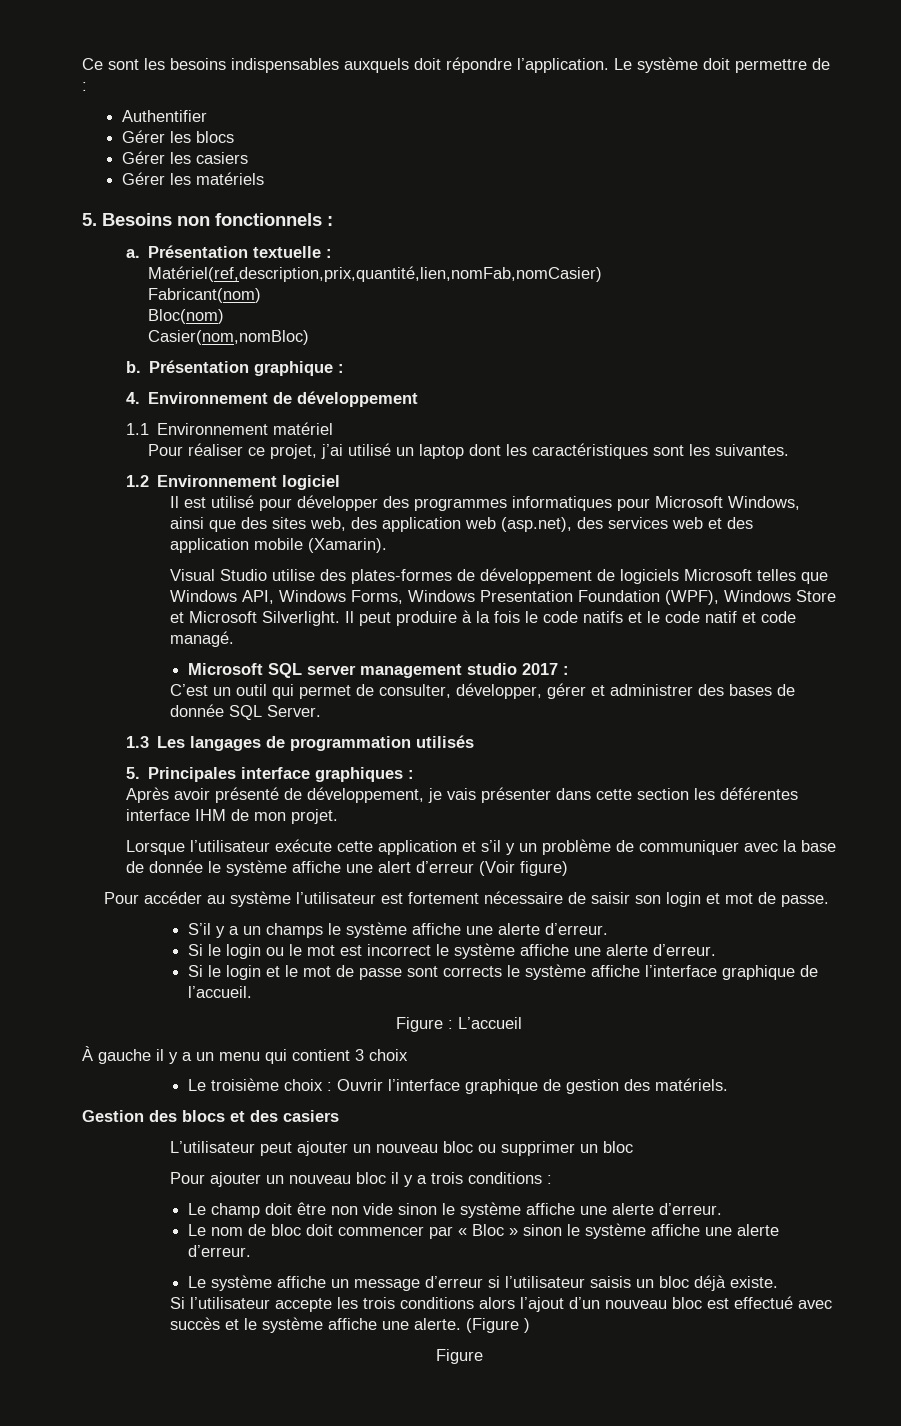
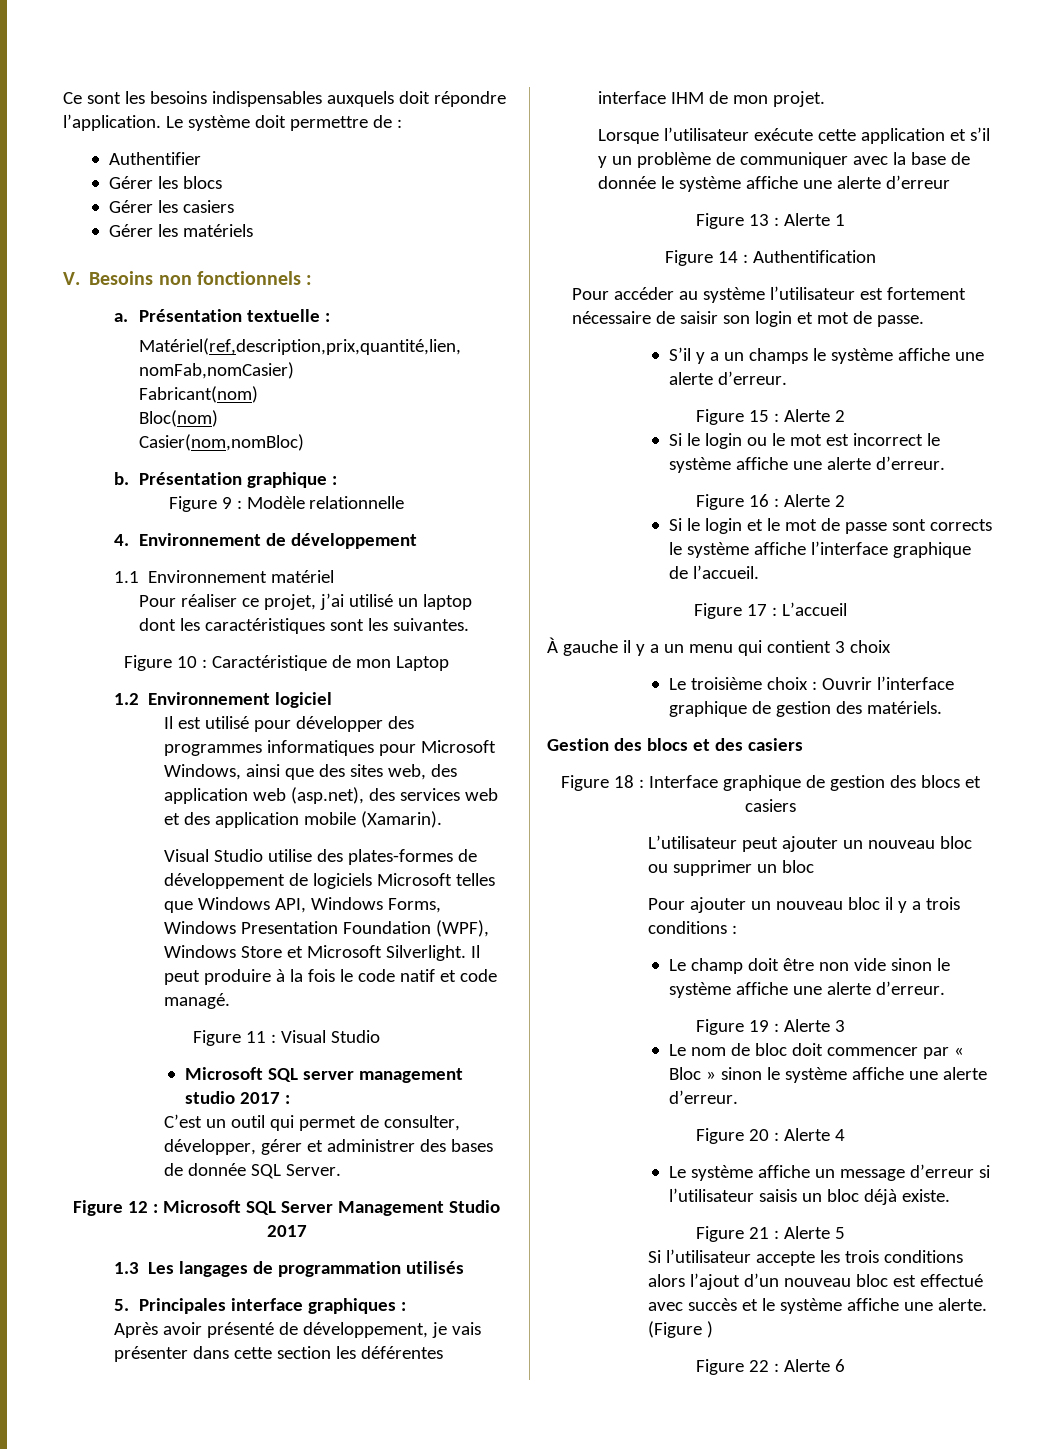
[82,213,97,226] 5. -> [63,272,80,285] V.
(345, 368) none -> [168,496,405,512] // Figure 9 : Modèle relationnelle
(789, 450) none -> [124,655,449,671] // Figure 10 : Caractéristique de mon Laptop
[582,611,700,623] natifs et le code -> (396, 975) none
(234, 639) none -> [193,1030,380,1046] // Figure 11 : Visual Studio
(321, 711) none -> [73,1200,500,1216] [266,1225,307,1237] // Figure 12 : Microsoft SQL Server Management Studio 2017
[377,861,568,876] alert d’erreur (Voir figure) -> [836,175,950,189] [696,213,845,229] [665,250,876,266] alerte d’erreur // Figure 13 : Alerte 1 // Figure 14 : Authentification
(608, 929) none -> [696,409,845,425] // Figure 15 : Alerte 2
(716, 950) none -> [696,494,845,510] // Figure 16 : Alerte 2
(443, 1024) none -> [747,604,768,616] 17
(339, 1116) none -> [561,775,981,791] [745,799,796,812] // Figure 18 : Interface graphique de gestion des blocs et casiers
(722, 1209) none -> [696,1019,845,1035] // Figure 19 : Alerte 3
(251, 1251) none -> [696,1128,845,1144] // Figure 20 : Alerte 4
(778, 1282) none -> [696,1226,845,1242] // Figure 21 : Alerte 5
(483, 1356) none -> [749,1359,845,1372] 22 : Alerte 6

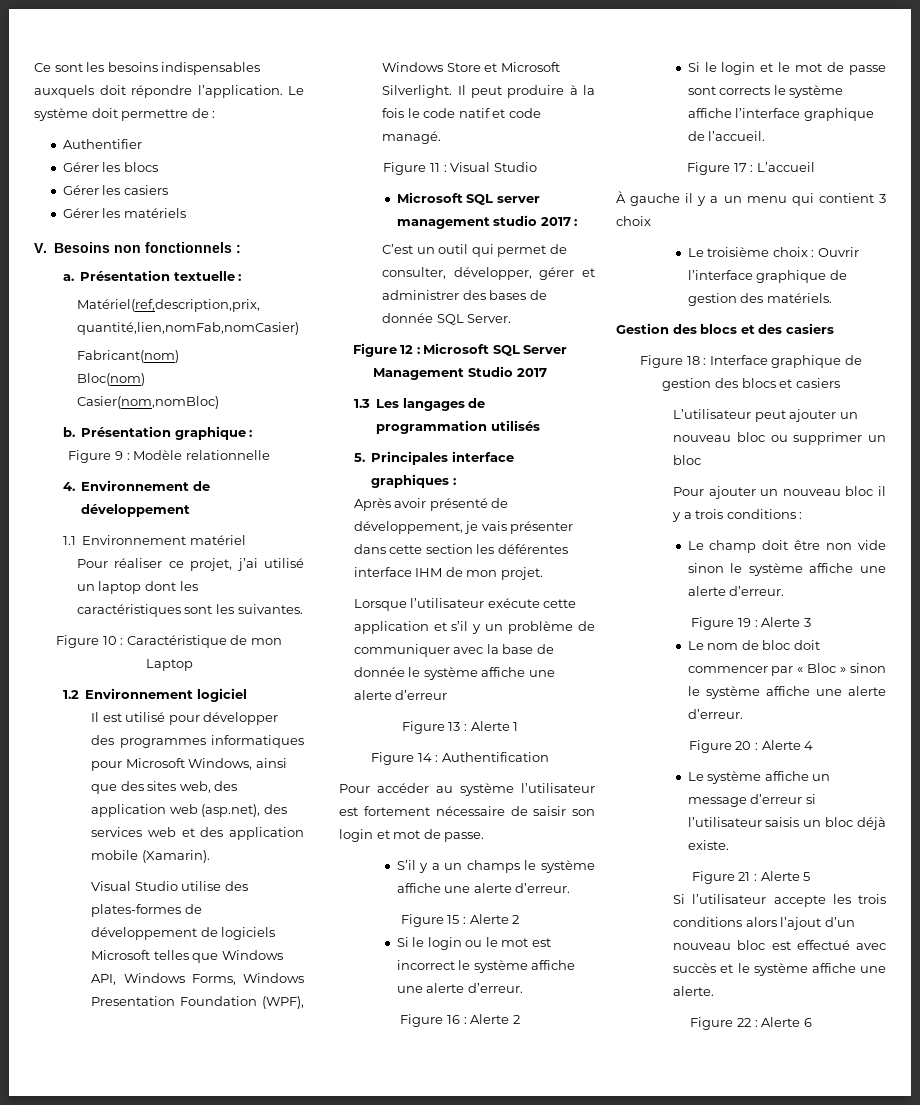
[648,1321,714,1338] (Figure ) -> (715, 991) none

